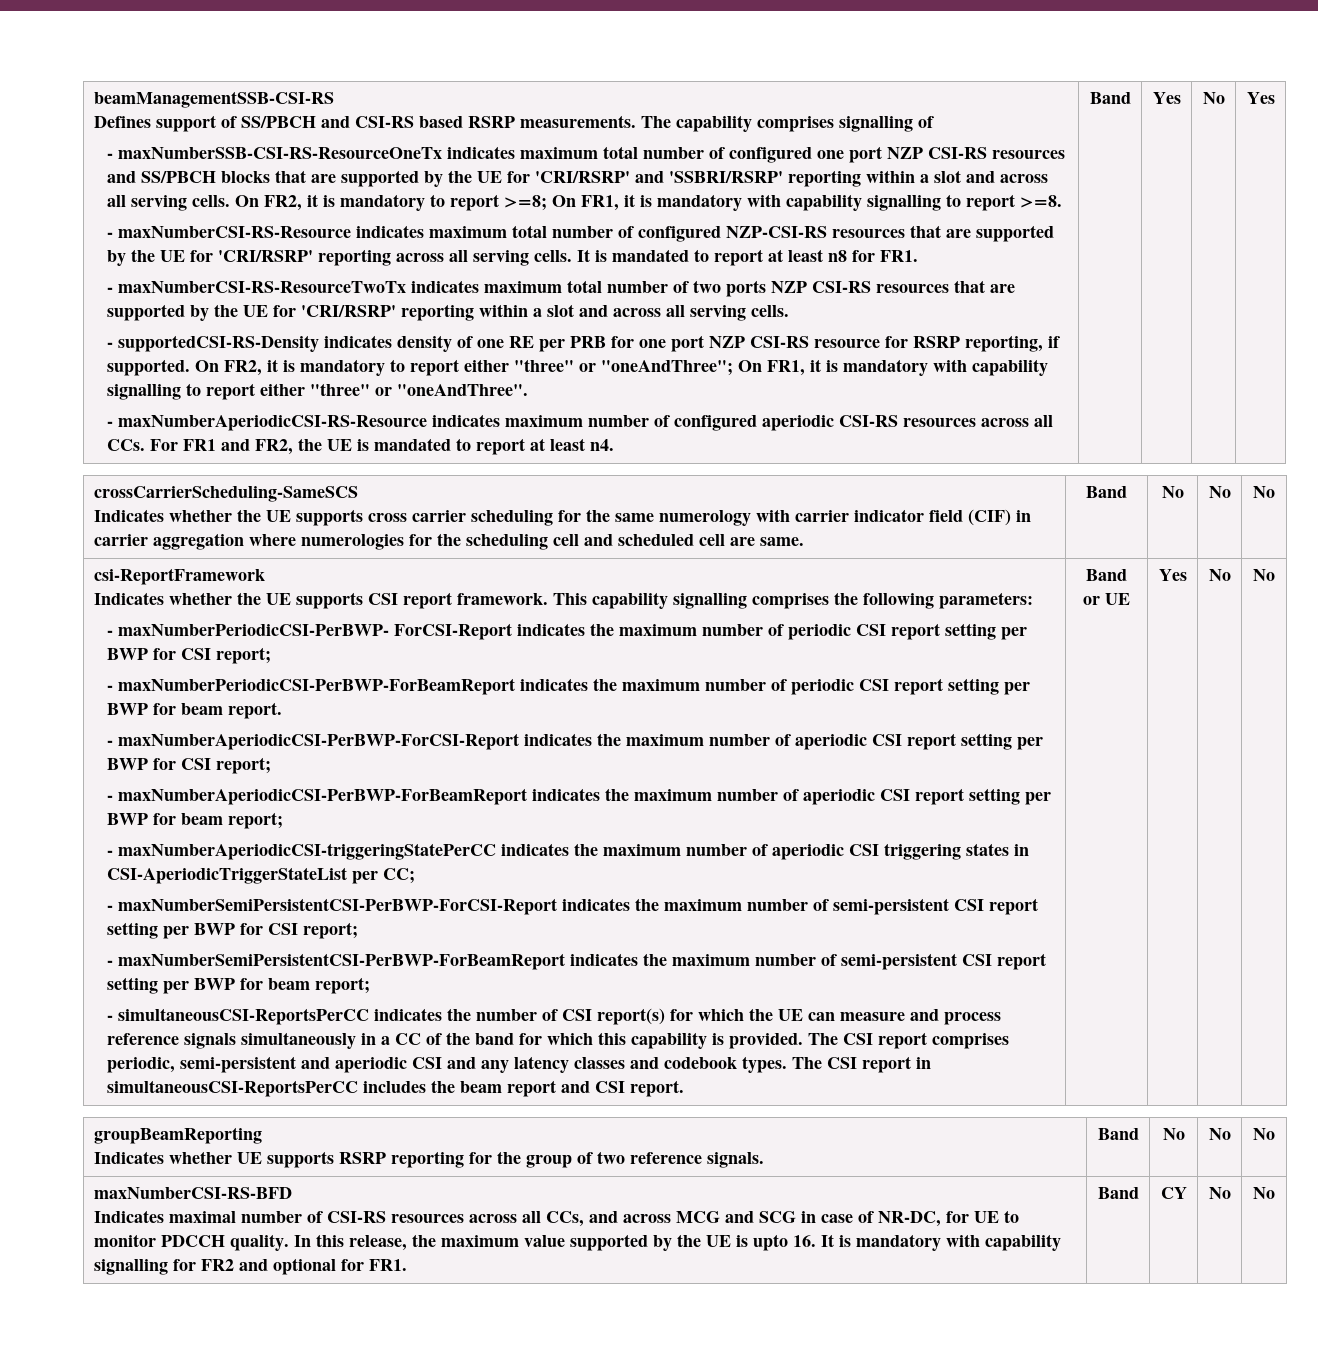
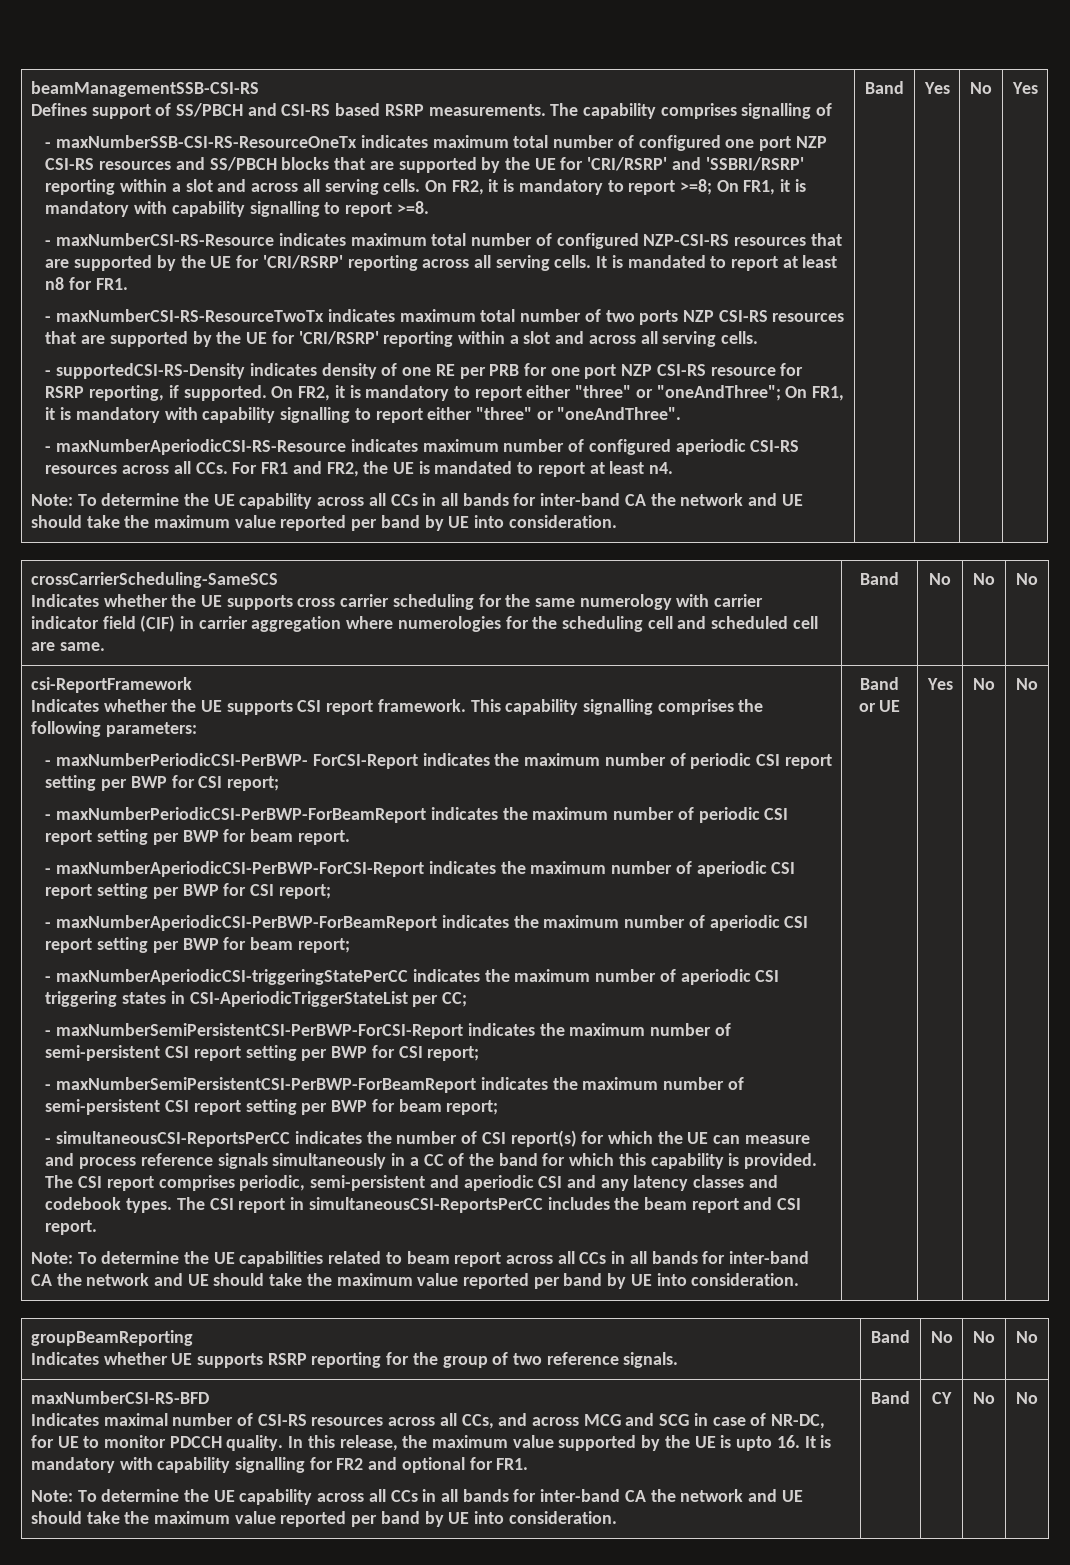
(615, 445) none -> [30,493,803,509] [30,515,617,531] // Note: To determine the UE capability across all CCs in all bands for inter-band CA the network and UE should take the maximum value reported per band by UE into consideration.
(685, 1088) none -> [30,1251,810,1267] [30,1273,800,1289] // Note: To determine the UE capabilities related to beam report across all CCs in all bands for inter-band CA the network and UE should take the maximum value reported per band by UE into consideration.
(407, 1265) none -> [30,1489,803,1505] [30,1511,617,1527] // Note: To determine the UE capability across all CCs in all bands for inter-band CA the network and UE should take the maximum value reported per band by UE into consideration.

